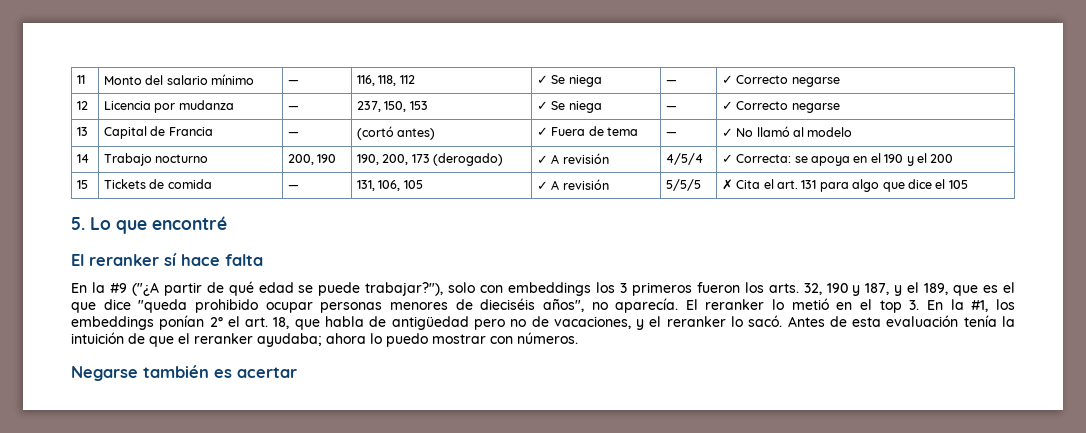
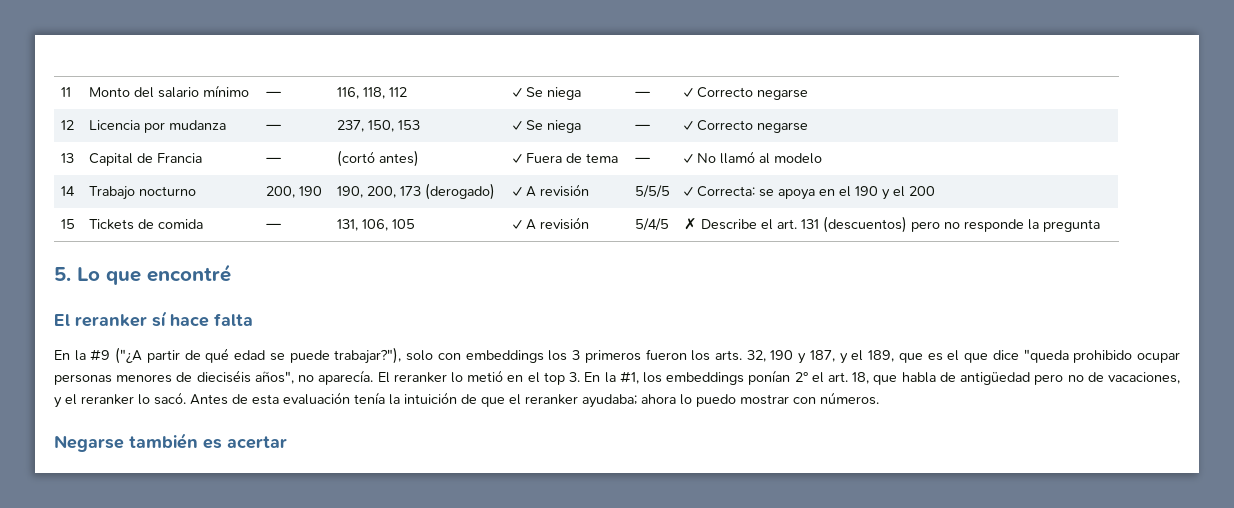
[665,153,703,165] 4/5/4 -> [634,185,670,198] 5/5/5
[665,179,701,191] 5/5/5 -> [634,218,669,231] 5/4/5
[736,180,761,189] Cita -> [700,219,757,230] Describe
[819,179,968,192] para algo que dice el 105 -> [822,216,1100,233] (descuentos) pero no responde la pregunta

